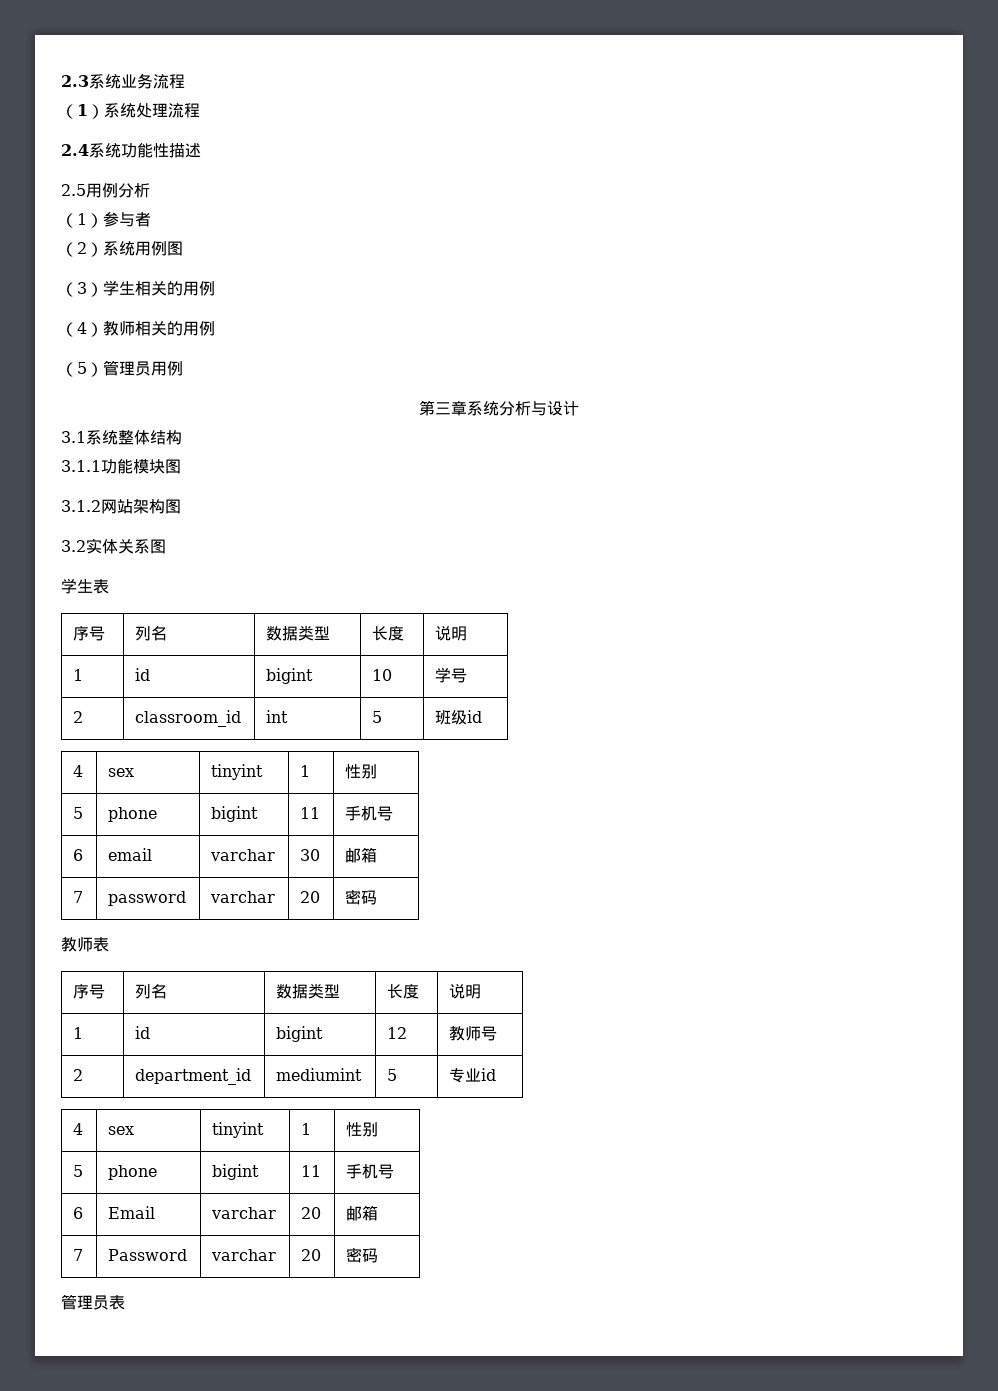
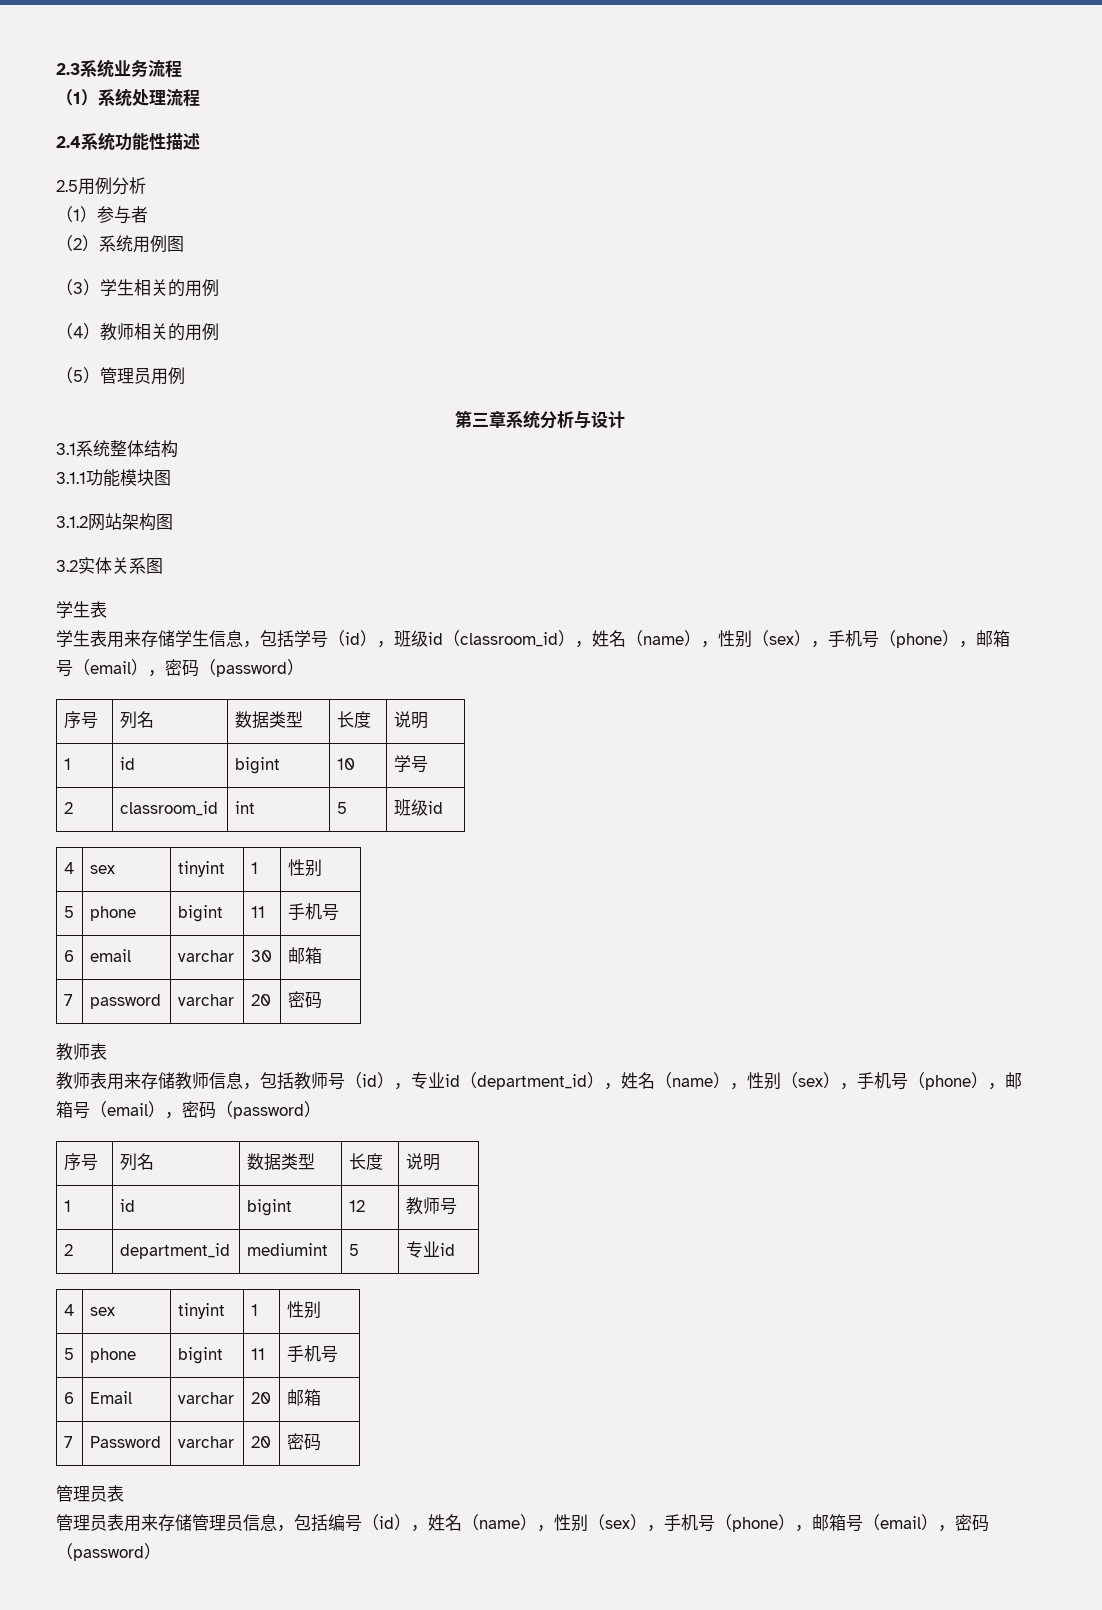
(109, 586) none -> [56,630,1010,648] [56,659,304,677] // 学生表用来存储学生信息，包括学号（id），班级id（classroom_id），姓名（name），性别（sex），手机号（phone），邮箱号（email），密码（password）
(109, 944) none -> [56,1072,1022,1090] [56,1101,321,1119] // 教师表用来存储教师信息，包括教师号（id），专业id（department_id），姓名（name），性别（sex），手机号（phone），邮箱号（email），密码（password）
(125, 1302) none -> [56,1514,989,1532] [56,1543,161,1561] // 管理员表用来存储管理员信息，包括编号（id），姓名（name），性别（sex），手机号（phone），邮箱号（email），密码（password）

